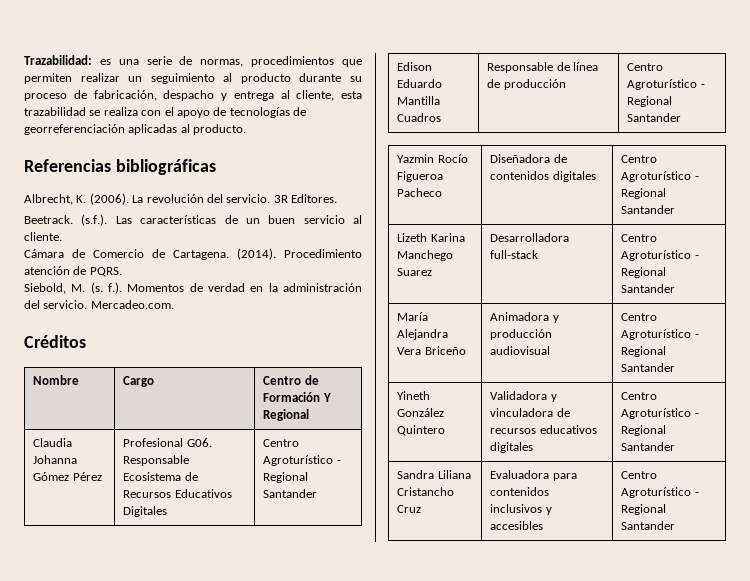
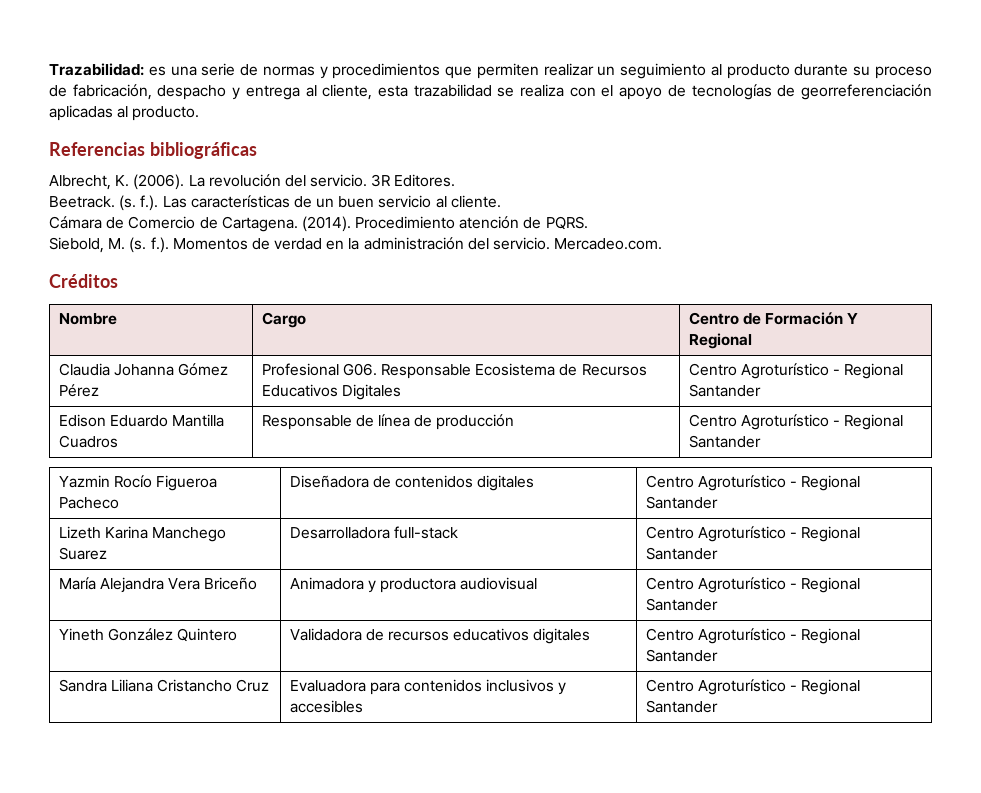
[200,59,244,67] normas, -> [262,66,328,79] normas y
[81,214,108,226] (s.f.). -> [119,195,159,211] (s. f.).
[490,329,553,340] producción -> [380,578,457,593] productora
[550,394,557,402] [490,408,554,417] y vinculadora -> (362, 634) none

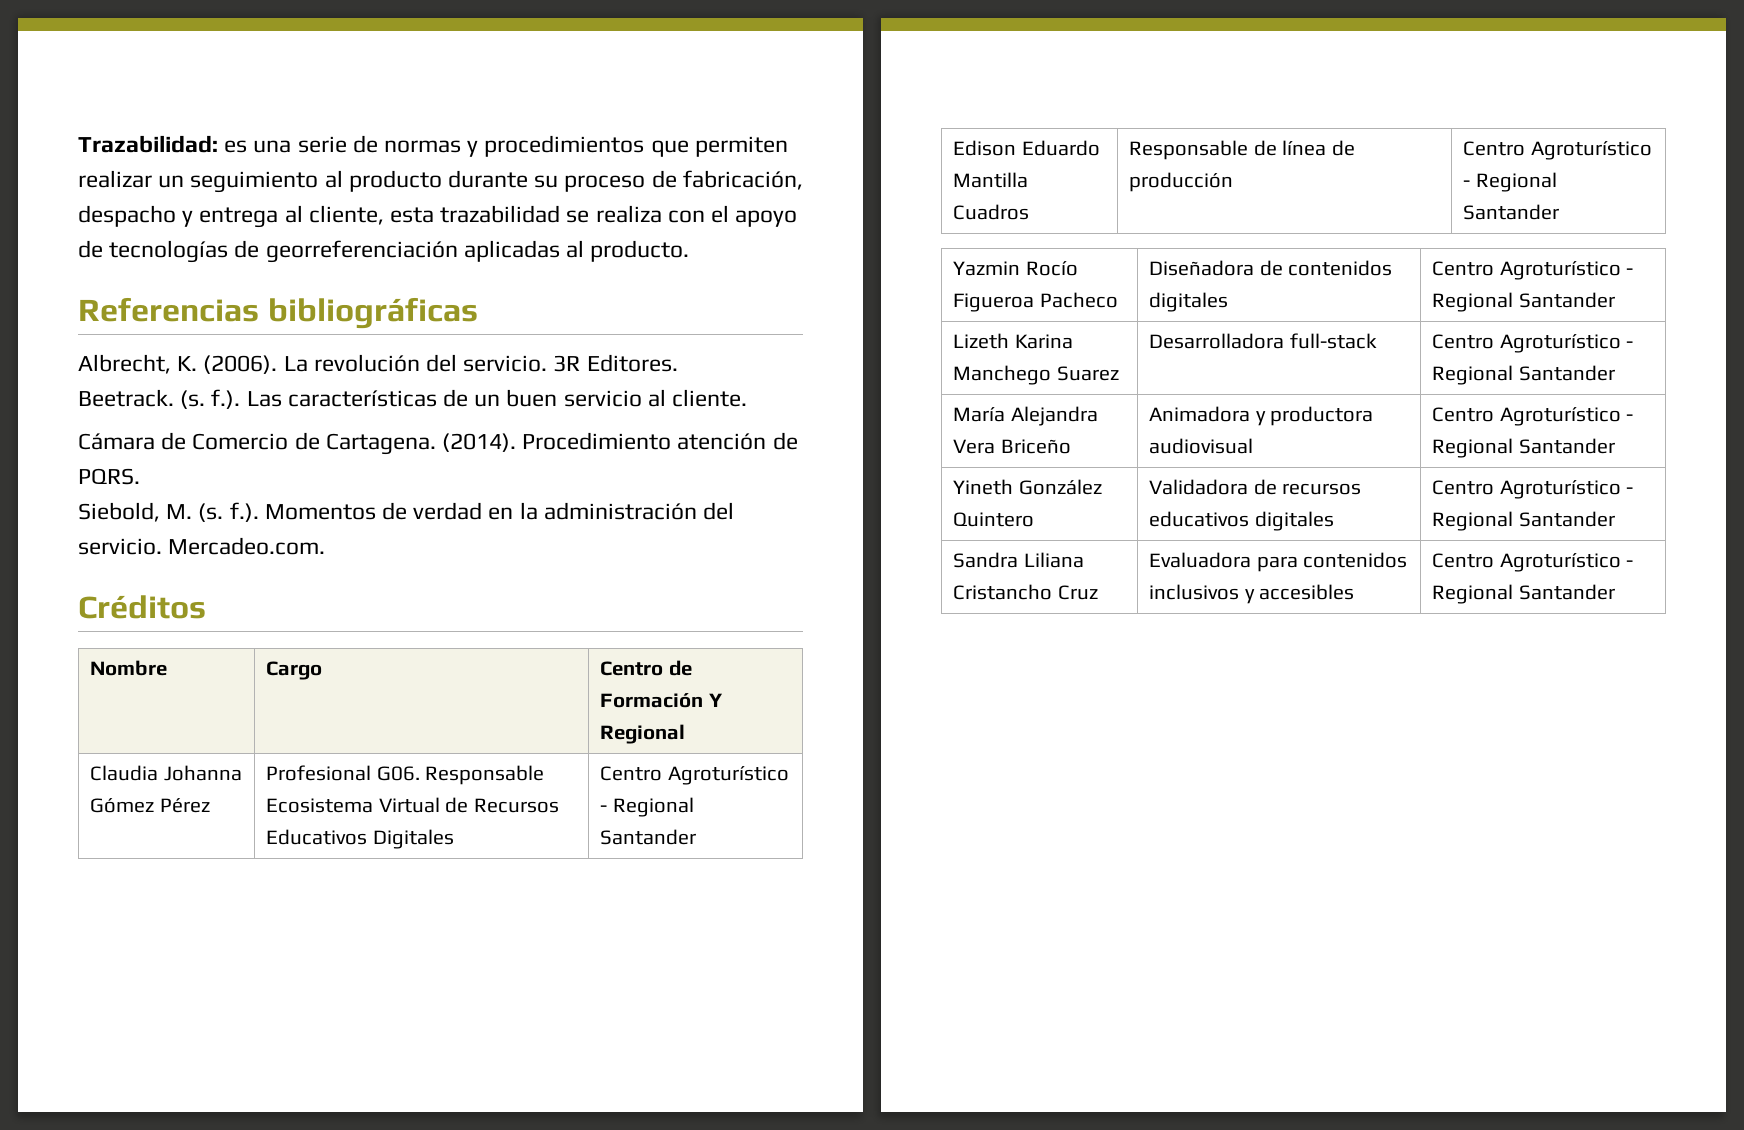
(556, 369) none -> [378,797,440,813] Virtual

